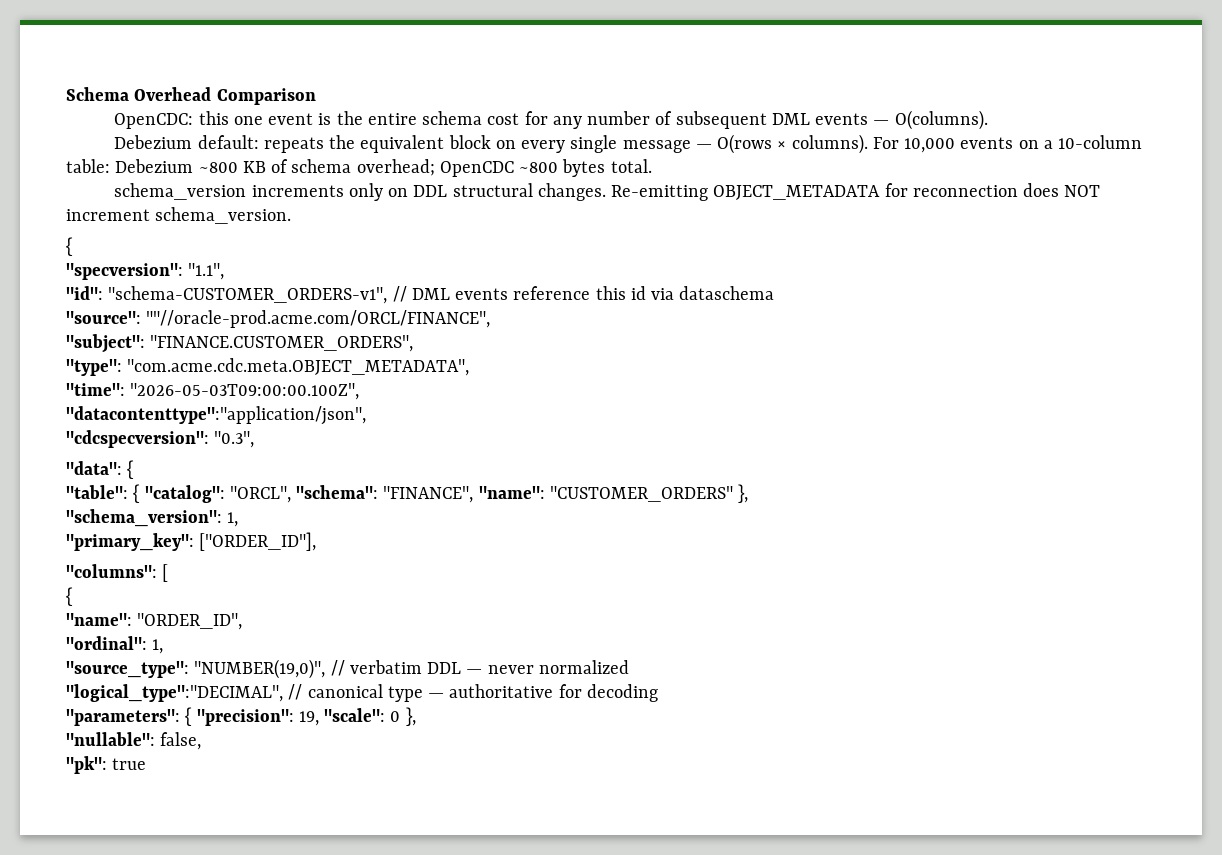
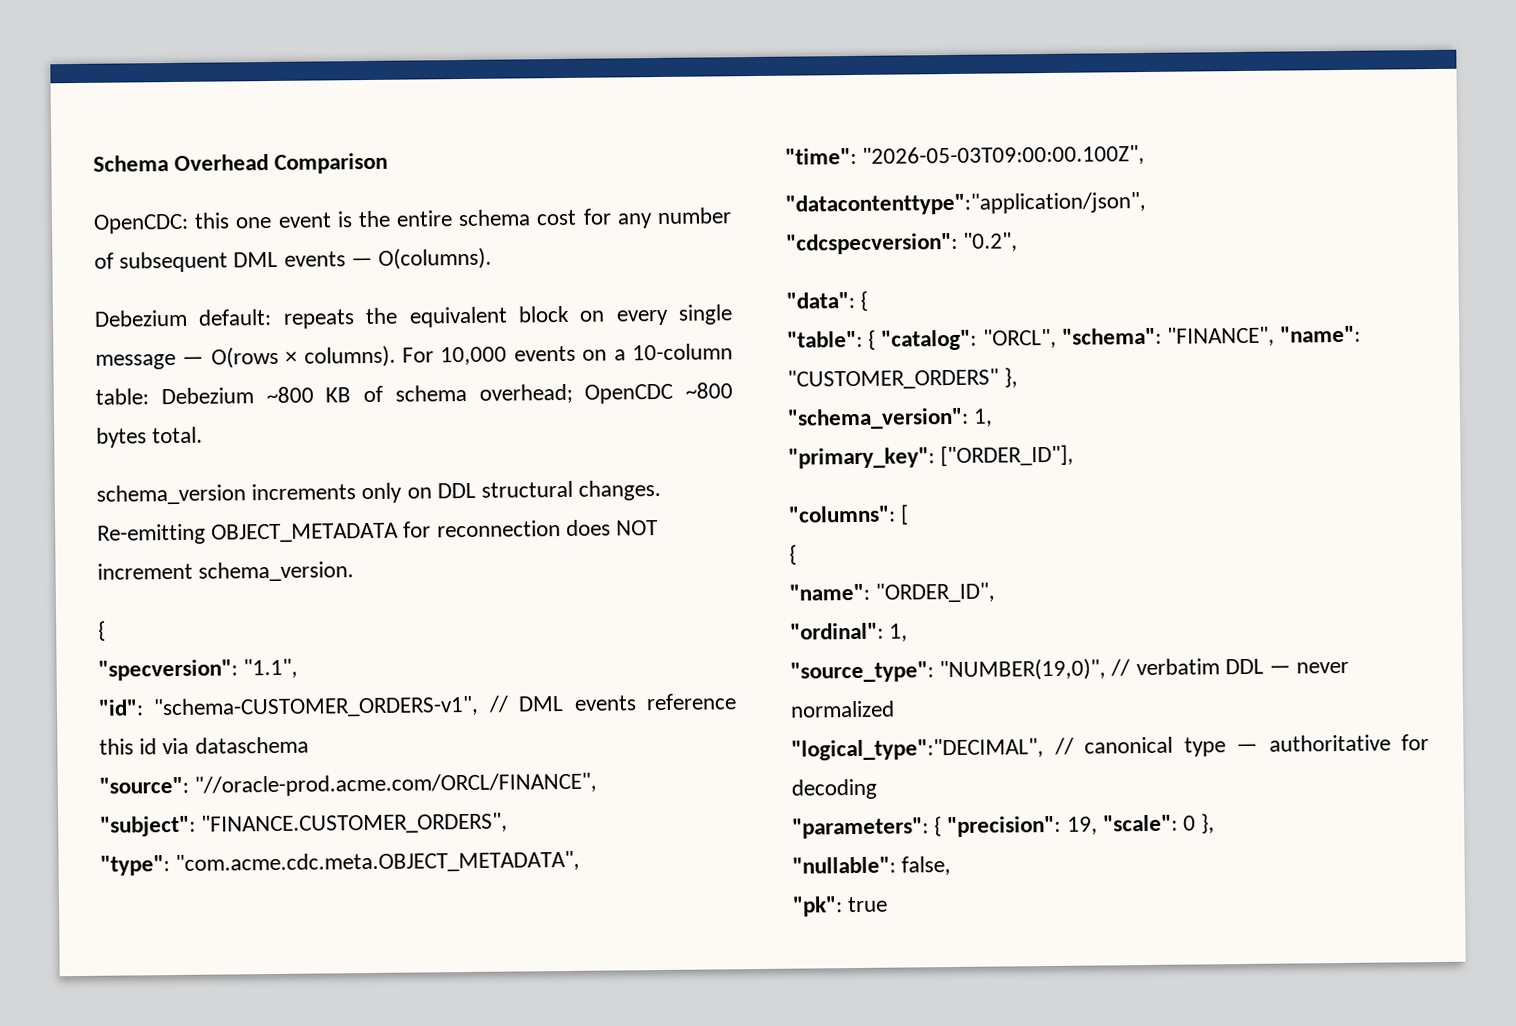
[146,310,491,328] ""//oracle-prod.acme.com/ORCL/FINANCE", -> [194,772,598,797] "//oracle-prod.acme.com/ORCL/FINANCE",
[214,431,255,448] "0.3", -> [963,232,1019,252] "0.2",

